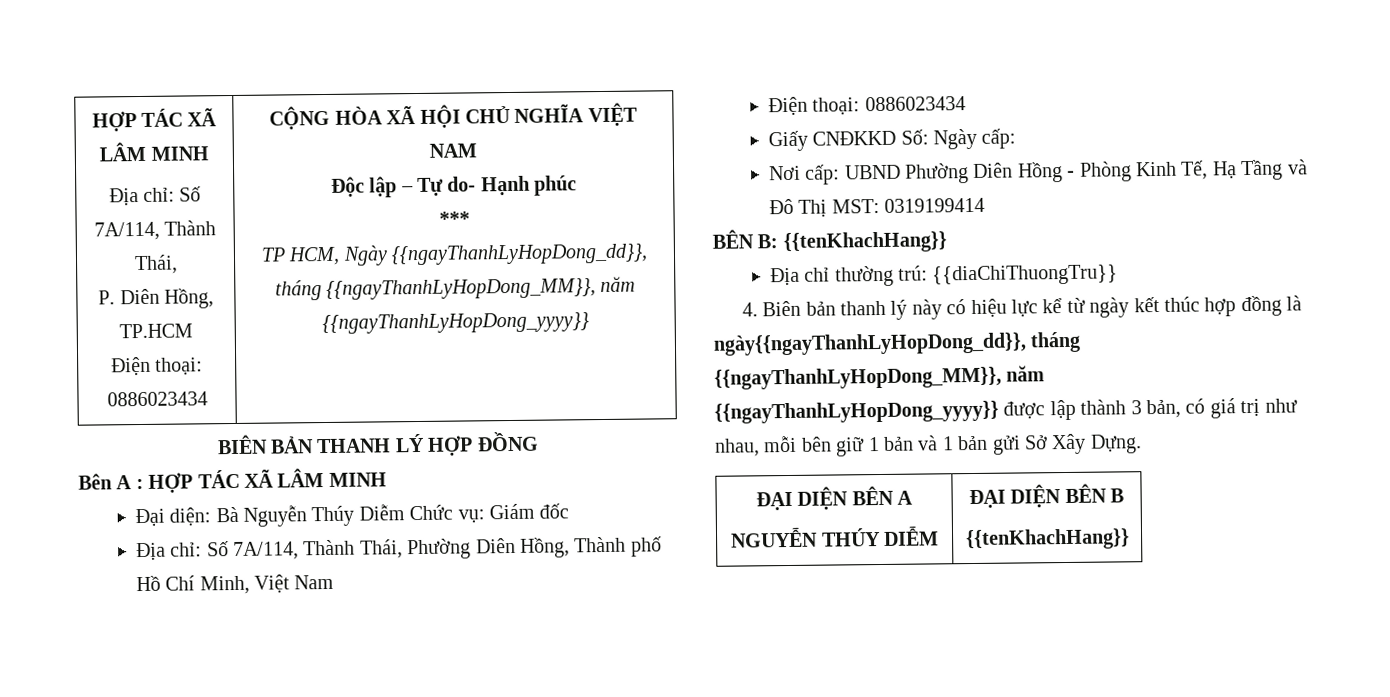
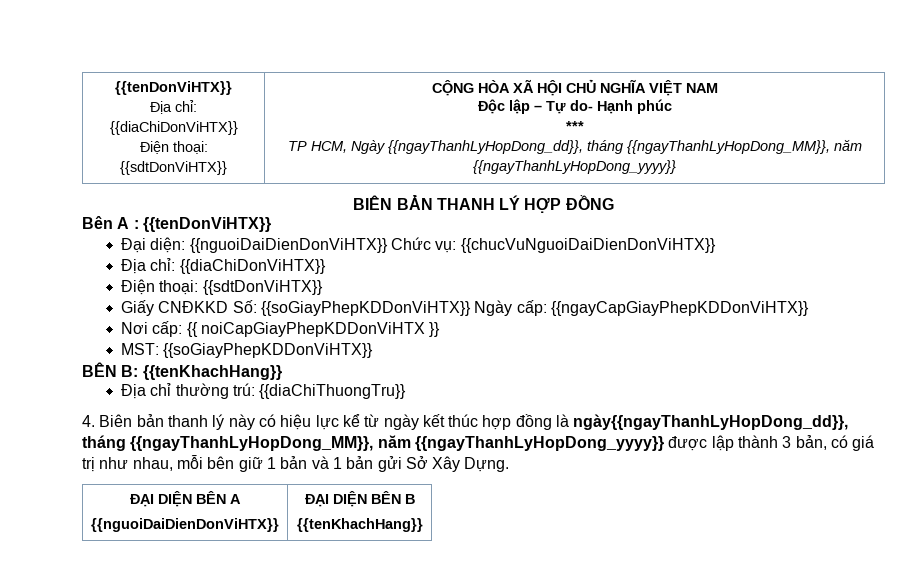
[91,108,218,132] [99,141,209,162] [108,186,202,206] [93,220,217,241] [133,254,178,275] [98,288,214,309] [119,323,193,339] [110,356,204,376] [106,391,208,407] HỢP TÁC XÃ LÂM MINH // Địa chỉ: Số 7A/114, Thành Thái, // P. Diên Hồng, TP.HCM // Điện thoại: 0886023434 -> [115,81,232,95] [150,100,197,114] [109,121,238,135] [139,141,208,154] [120,161,227,175] {{tenDonViHTX}} // Địa chỉ: {{diaChiDonViHTX}} // Điện thoại: {{sdtDonViHTX}}
[148,468,387,493] [134,503,570,527] [135,536,662,561] [135,574,335,595] [767,96,966,116] HỢP TÁC XÃ LÂM MINH // Đại diện: Bà Nguyễn Thúy Diễm Chức vụ: Giám đốc // Địa chỉ: Số 7A/114, Thành Thái, Phường Diên Hồng, Thành phố Hồ Chí Minh, Việt Nam // Điện thoại: 0886023434 -> [142,217,271,232] [120,237,716,253] [120,258,326,274] [120,279,323,295] {{tenDonViHTX}} // Đại diện: {{nguoiDaiDienDonViHTX}} Chức vụ: {{chucVuNguoiDaiDienDonViHTX}} // Địa chỉ: {{diaChiDonViHTX}} // Điện thoại: {{sdtDonViHTX}}
(929, 137) none -> [260,301,471,316] {{soGiayPhepKDDonViHTX}}
(1017, 138) none -> [550,301,809,316] {{ngayCapGiayPhepKDDonViHTX}}
[844,159,1308,184] [768,197,986,217] UBND Phường Diên Hồng - Phòng Kinh Tế, Hạ Tầng và Đô Thị MST: 0319199414 -> [186,322,441,337] [120,343,374,358] {{ noiCapGiayPhepKDDonViHTX }} // MST: {{soGiayPhepKDDonViHTX}}
[730,525,939,548] NGUYỄN THÚY DIỄM -> [91,518,279,532] {{nguoiDaiDienDonViHTX}}

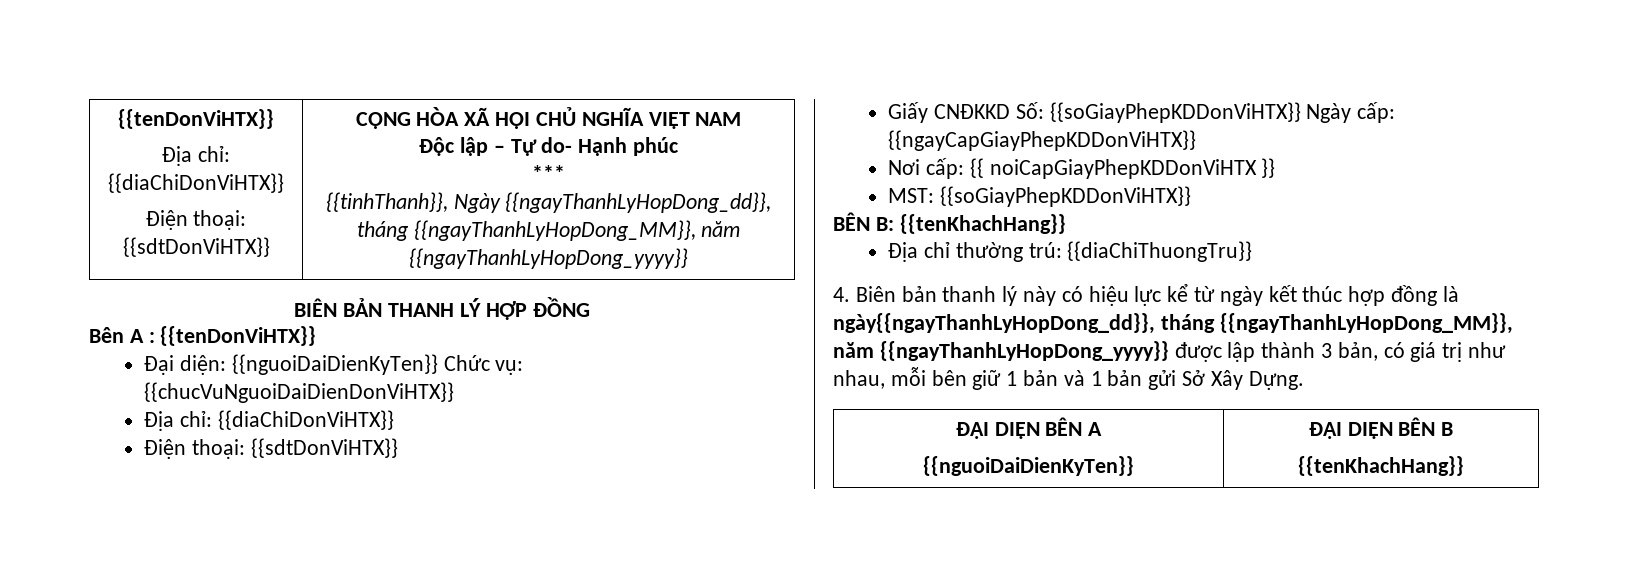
[287,141,347,153] TP HCM, -> [325,192,448,212] {{tinhThanh}},
[189,238,388,253] {{nguoiDaiDienDonViHTX}} -> [231,354,438,375] {{nguoiDaiDienKyTen}}
[91,518,279,532] {{nguoiDaiDienDonViHTX}} -> [923,456,1134,476] {{nguoiDaiDienKyTen}}

